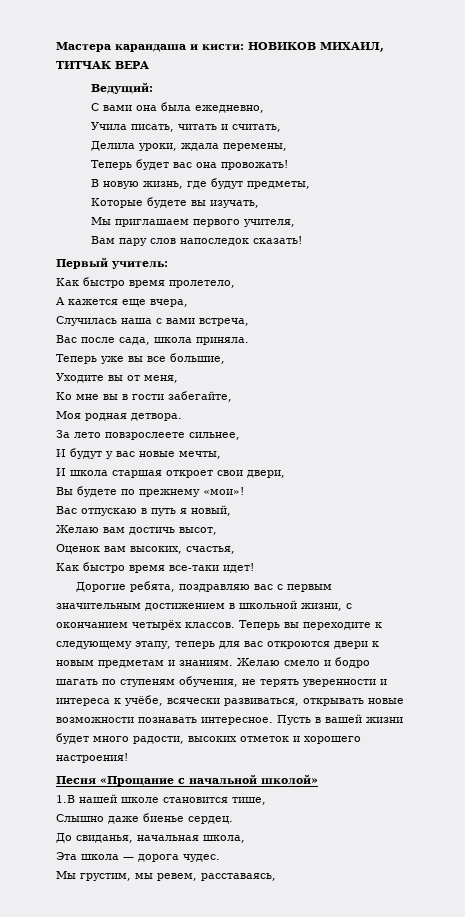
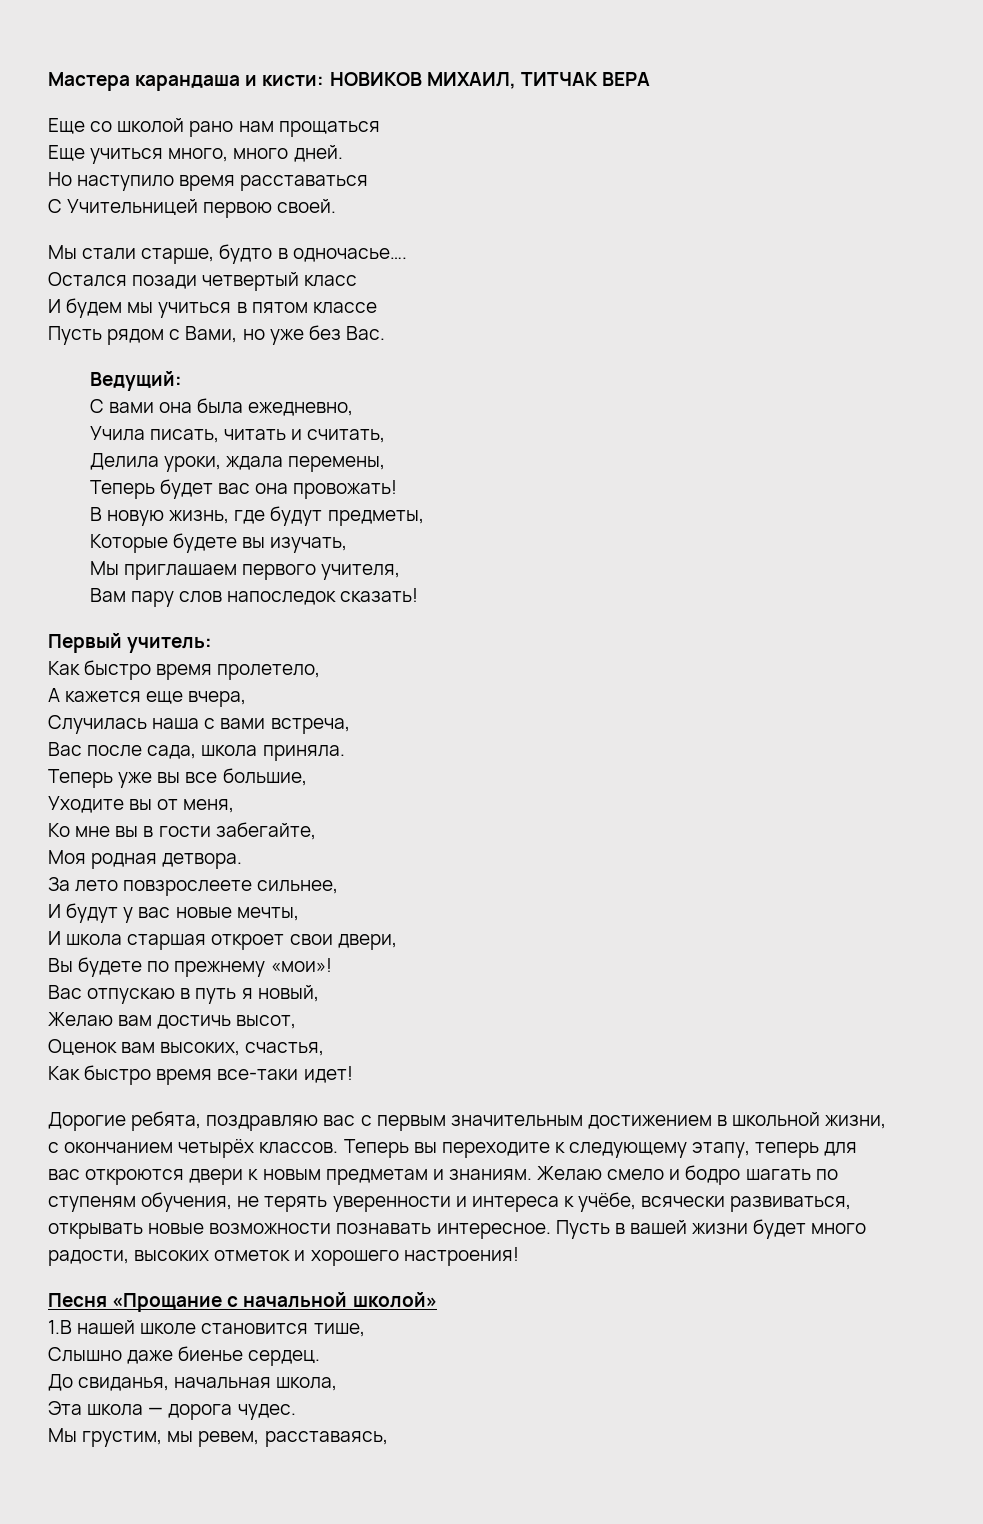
(149, 65) none -> [48,118,380,137] [48,145,343,164] [48,172,369,191] [48,199,337,218] [48,244,407,264] [48,272,358,291] [48,298,377,318] [48,325,385,345] // Еще со школой рано нам прощаться // Еще учиться много, много дней. // Но наступило время расставаться // С Учительницей первою своей. // Мы стали старше, будто в одночасье…. // Остался позади четвертый класс // И будем мы учиться в пятом классе // Пусть рядом с Вами, но уже без Вас.

